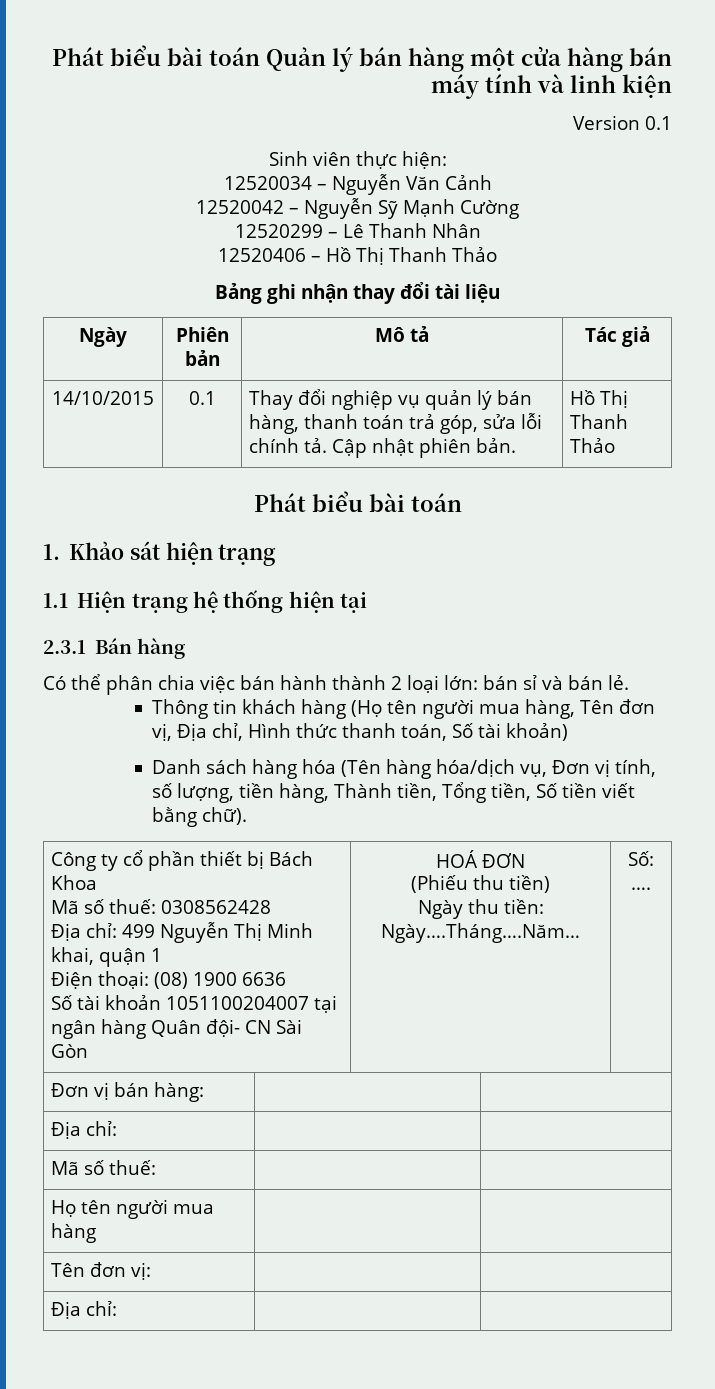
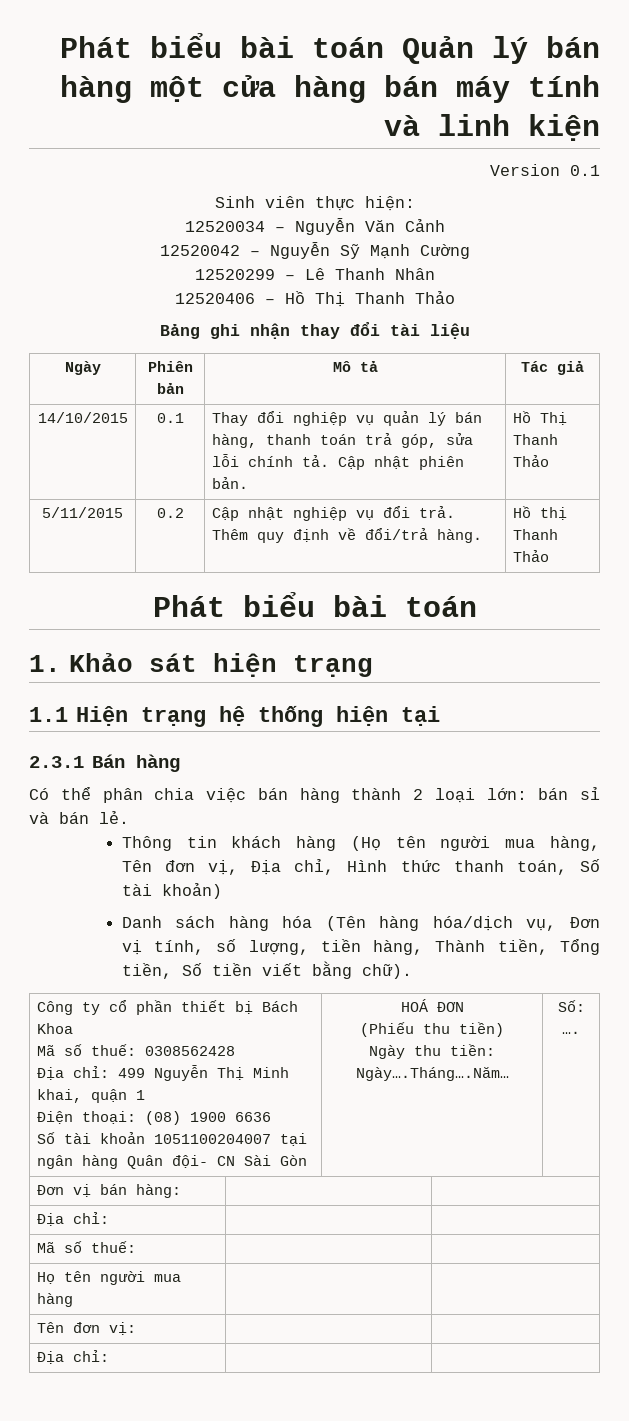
(616, 445) none -> [42,507,123,518] [156,508,184,518] [211,506,455,521] [211,528,482,543] [512,506,567,520] [512,529,558,540] [512,550,549,562] // 5/11/2015 | 0.2 | Cập nhật nghiệp vụ đổi trả. Thêm quy định về đổi/trả hàng. | Hồ thị Thanh Thảo
[280,675,327,690] hành -> [299,788,340,803] hàng

